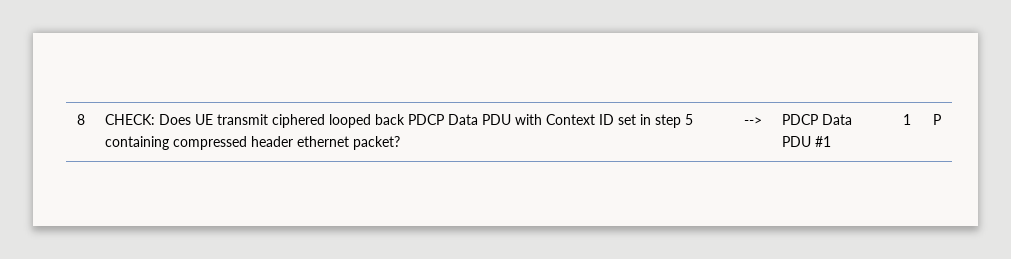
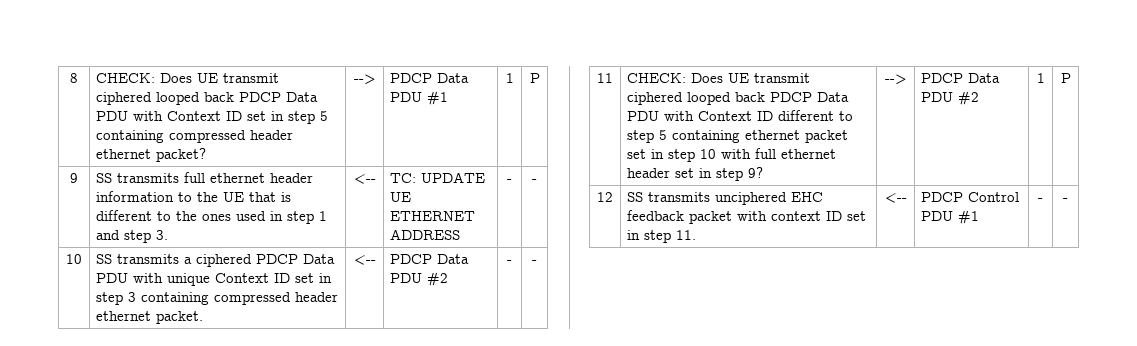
(941, 119) none -> [70,173,78,183] [96,172,314,183] [96,191,292,202] [96,210,328,224] [96,230,169,243] [353,174,376,184] [390,172,486,183] [390,192,412,202] [390,211,476,221] [390,229,461,240] [507,179,512,183] [532,179,537,183] [66,254,82,264] [96,254,336,267] [96,273,333,286] [96,292,339,305] [96,311,204,324] [353,255,376,265] [390,254,470,264] [390,272,449,286] [507,260,512,264] [532,260,537,264] [597,73,613,83] [627,73,811,83] [627,92,850,105] [627,110,854,121] [627,130,849,143] [627,148,837,162] [627,167,764,181] [884,74,907,84] [921,73,1001,83] [921,91,980,105] [1036,73,1045,83] [1060,73,1071,83] [597,192,613,202] [627,192,824,205] [627,210,867,224] [627,230,697,243] [884,193,907,203] [921,192,1020,202] [921,210,980,224] [1038,198,1043,202] [1063,198,1068,202] // 9 | SS transmits full ethernet header information to the UE that is different to the ones used in step 1 and step 3. | <-- | TC: UPDATE UE ETHERNET ADDRESS | - | - // 10 | SS transmits a ciphered PDCP Data PDU with unique Context ID set in step 3 containing compressed header ethernet packet. | <-- | PDCP Data PDU #2 | - | - // 11 | CHECK: Does UE transmit ciphered looped back PDCP Data PDU with Context ID different to step 5 containing ethernet packet set in step 10 with full ethernet header set in step 9? | --> | PDCP Data PDU #2 | 1 | P // 12 | SS transmits unciphered EHC feedback packet with context ID set in step 11. | <-- | PDCP Control PDU #1 | - | -

